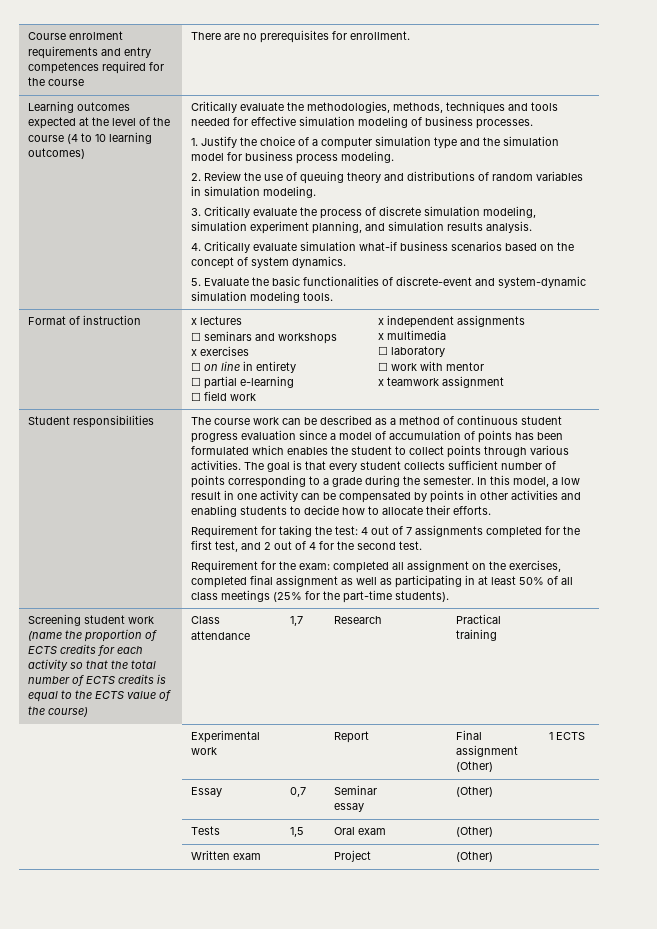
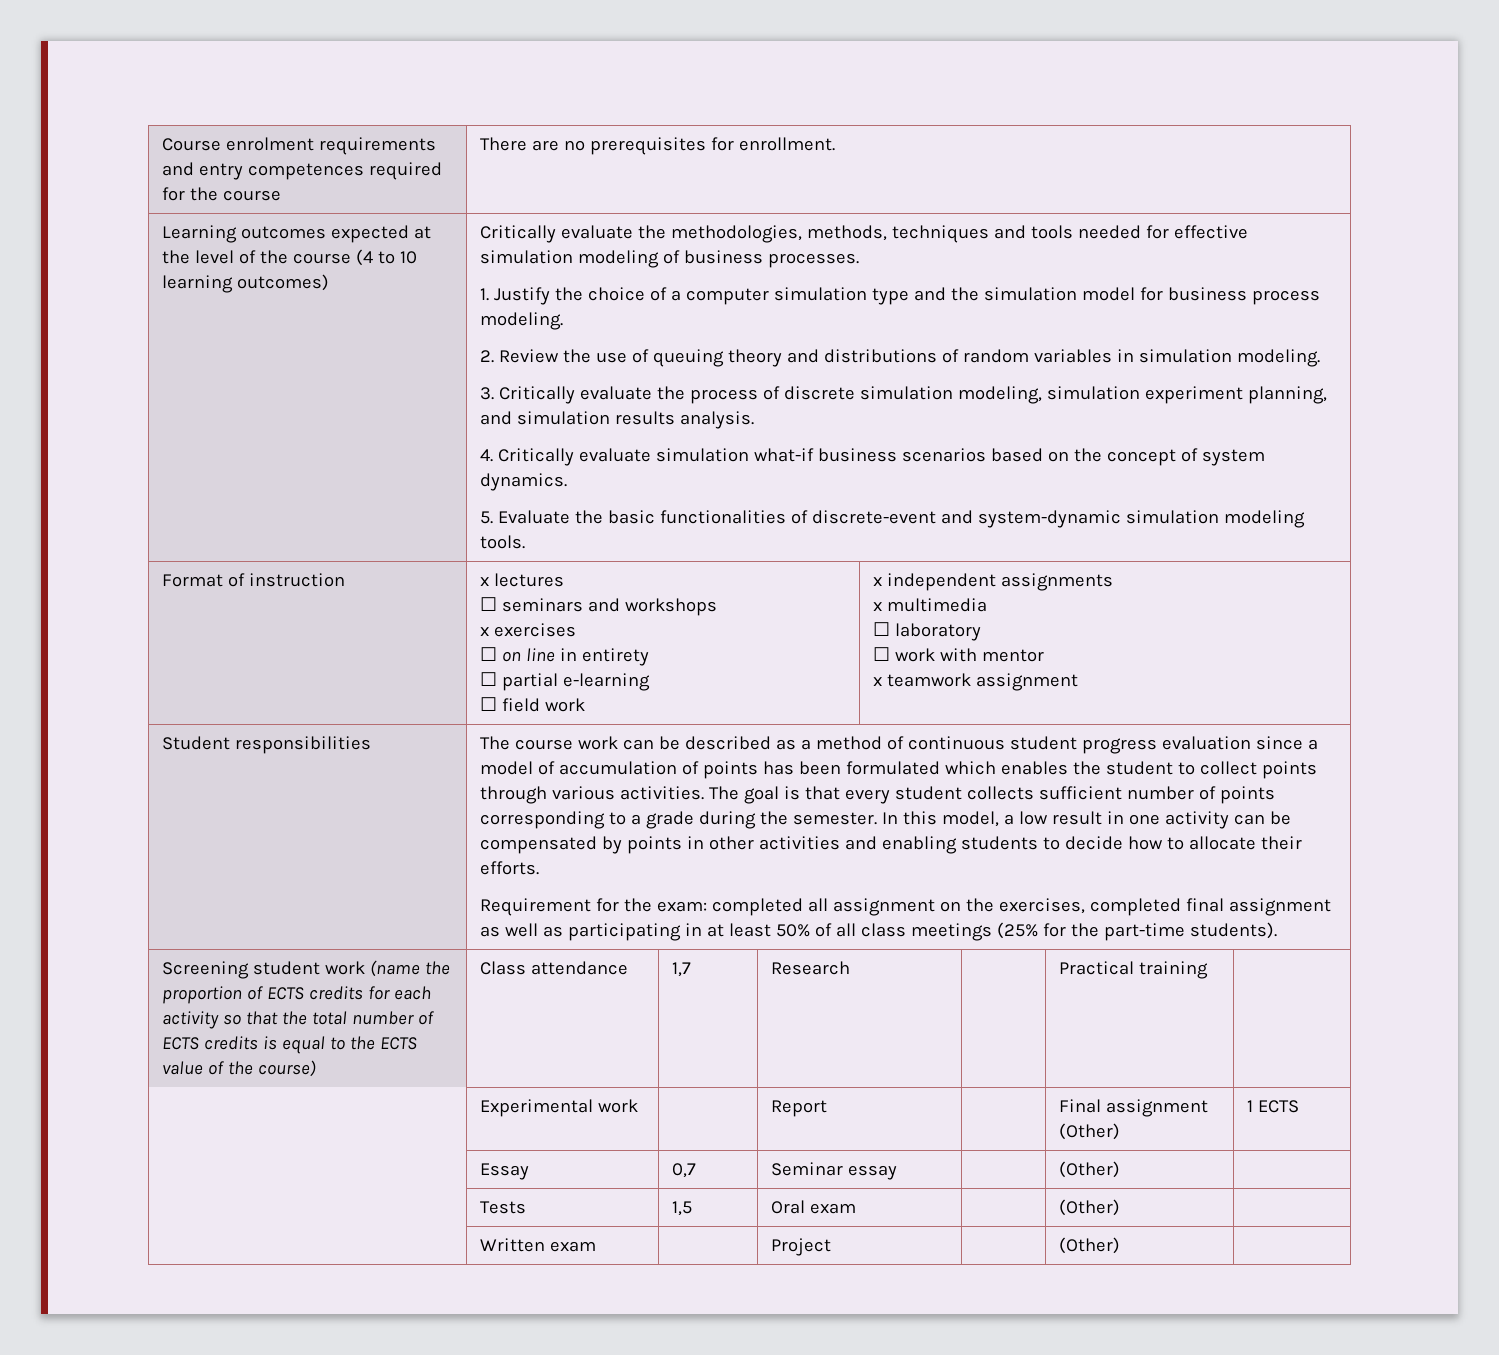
[190,525,580,538] [190,540,422,552] // Requirement for taking the test: 4 out of 7 assignments completed for the first test, and 2 out of 4 for the second test. -> (539, 868) none

